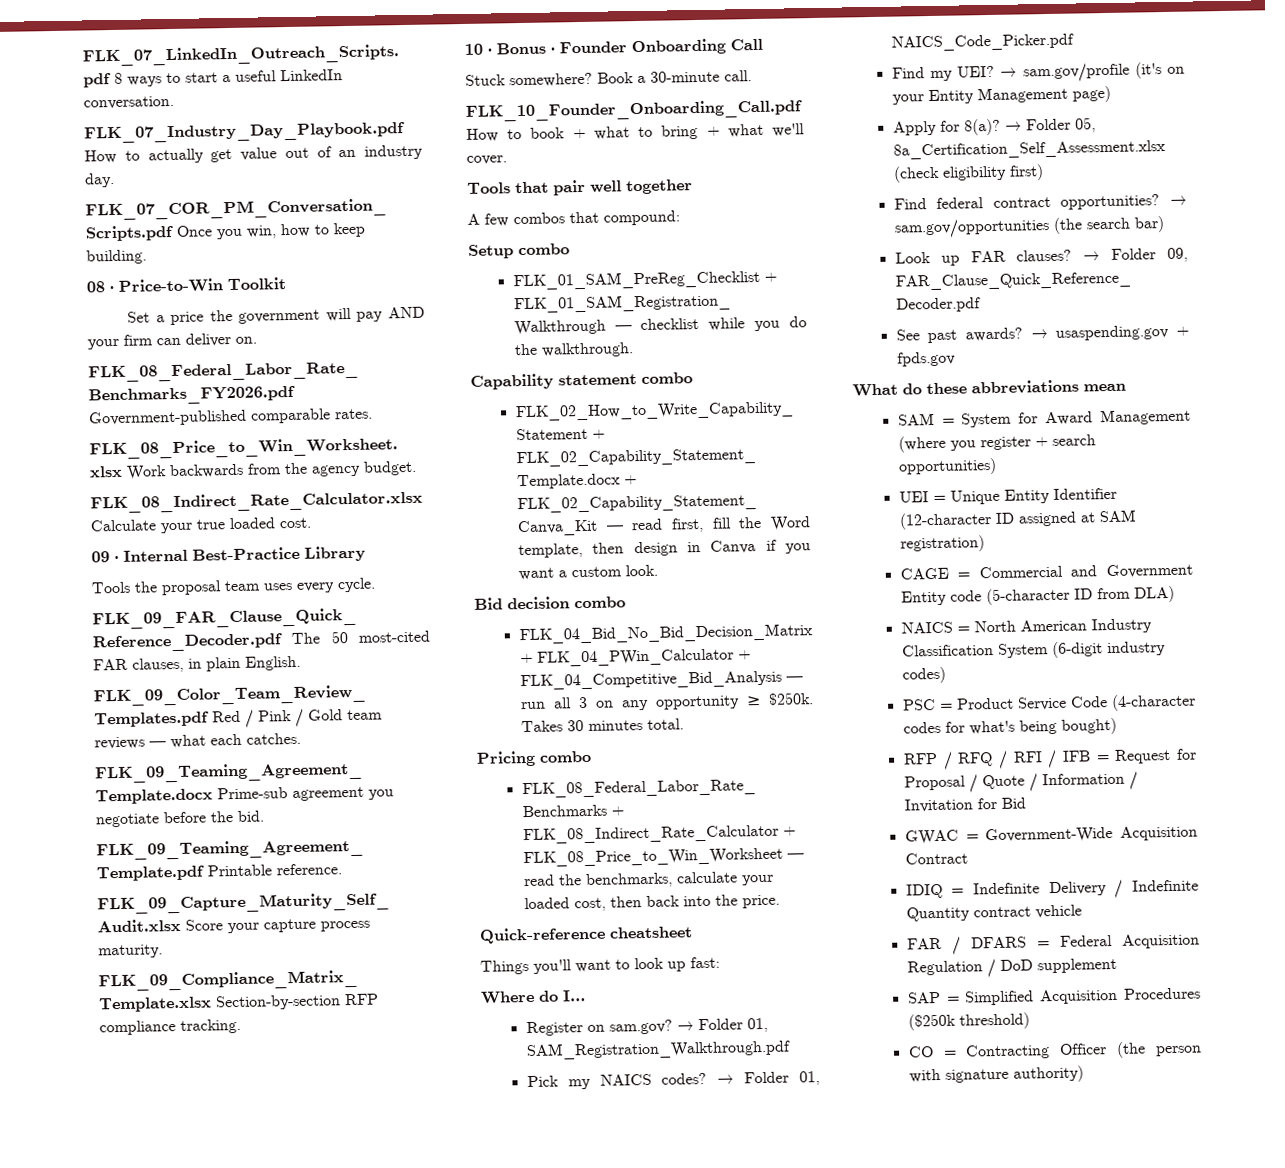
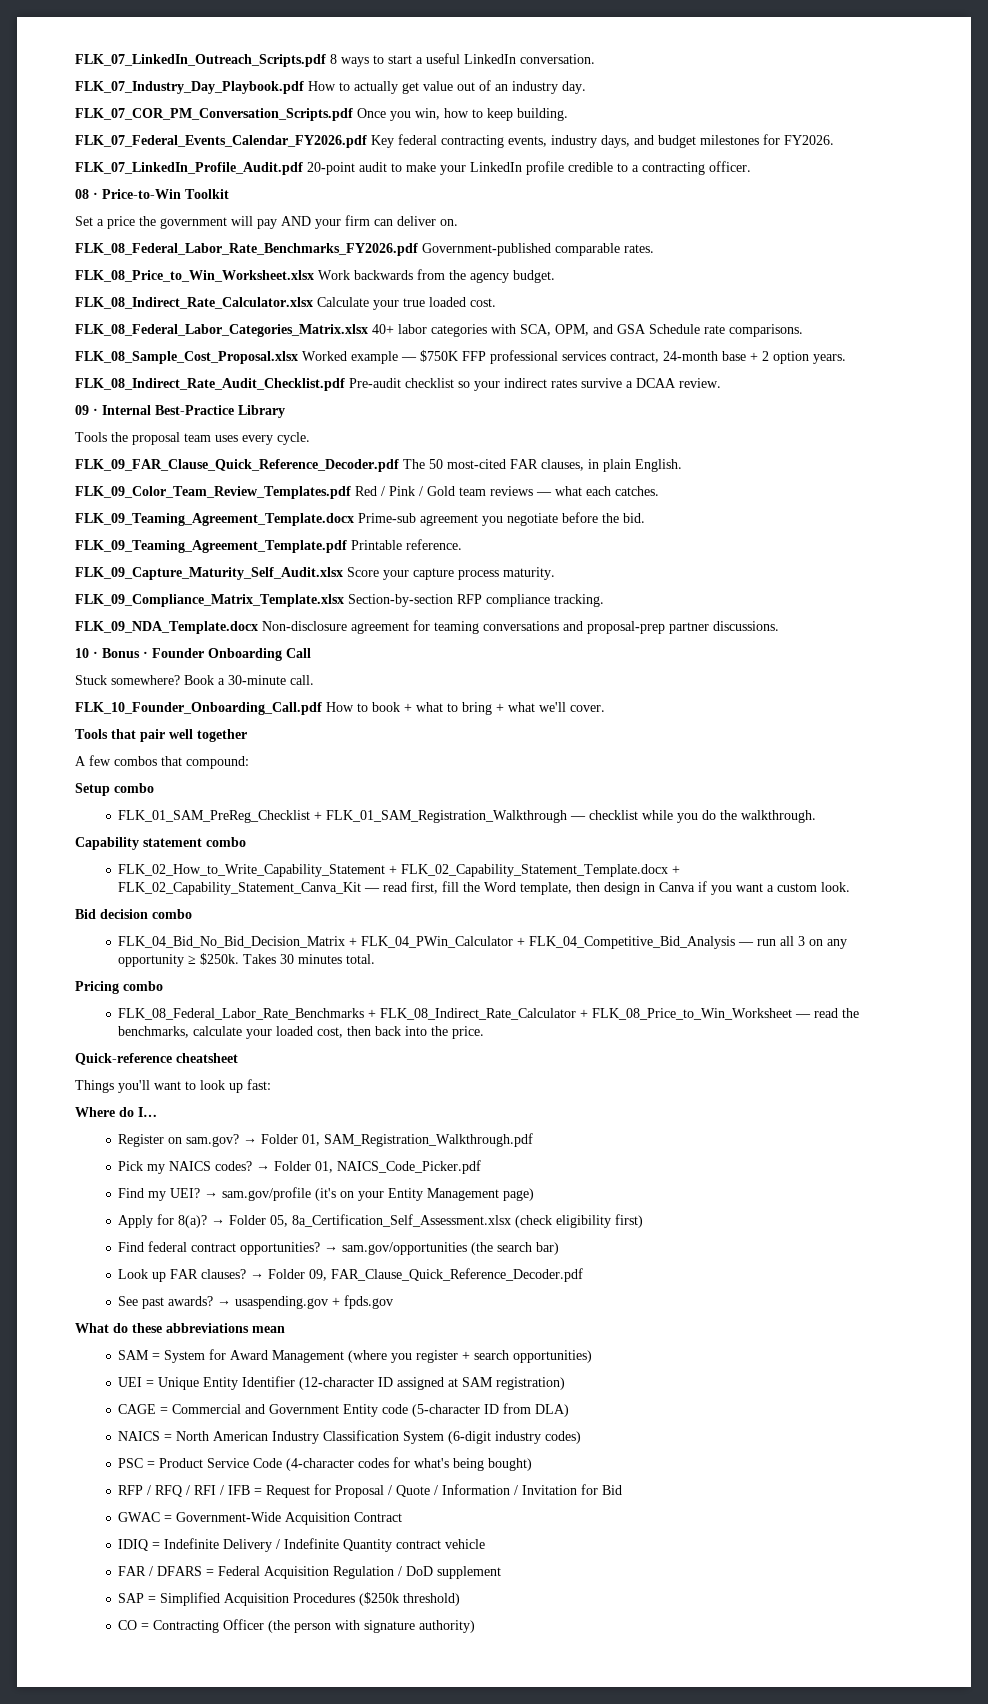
(147, 257) none -> [75,134,834,148] [75,161,751,175] // FLK_07_Federal_Events_Calendar_FY2026.pdf Key federal contracting events, industry days, and budget milestones for FY2026. // FLK_07_LinkedIn_Profile_Audit.pdf 20-point audit to make your LinkedIn profile credible to a contracting officer.
(311, 523) none -> [75,324,803,337] [75,350,846,364] [75,378,721,391] // FLK_08_Federal_Labor_Categories_Matrix.xlsx 40+ labor categories with SCA, OPM, and GSA Schedule rate comparisons. // FLK_08_Sample_Cost_Proposal.xlsx Worked example — $750K FFP professional services contract, 24-month base + 2 option years. // FLK_08_Indirect_Rate_Audit_Checklist.pdf Pre-audit checklist so your indirect rates survive a DCAA review.
(241, 1026) none -> [75,620,779,634] // FLK_09_NDA_Template.docx Non-disclosure agreement for teaming conversations and proposal-prep partner discussions.

